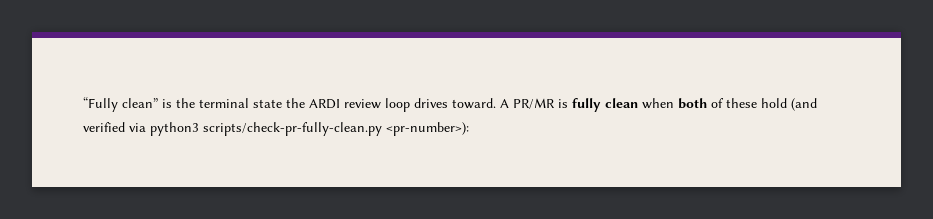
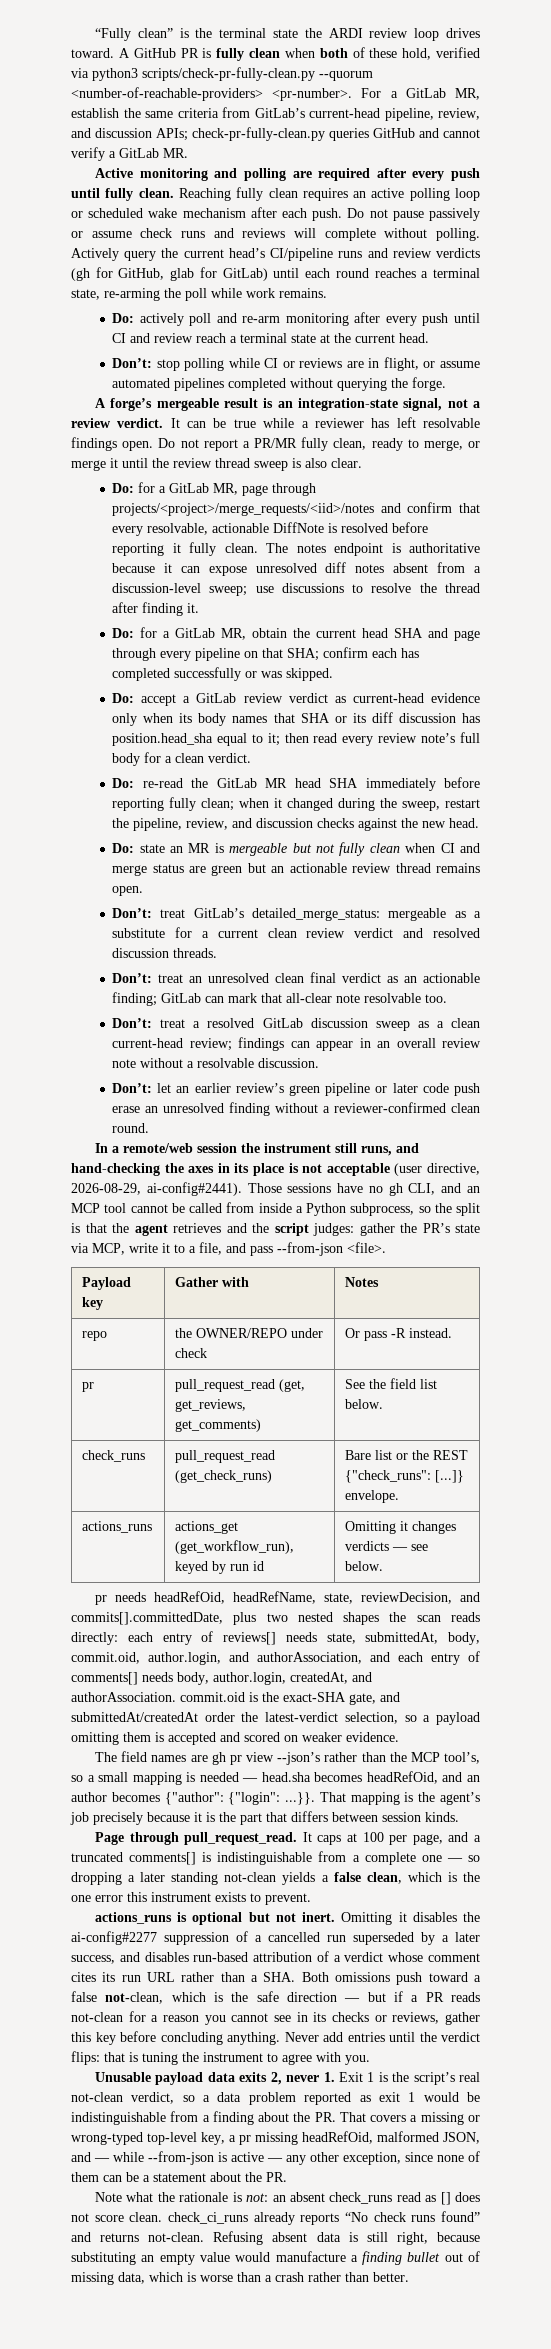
[513,98,555,109] PR/MR -> [133,48,199,58] GitHub PR
[761,98,817,111] hold (and -> [402,48,432,60] hold,
[386,122,469,136] <pr-number>): -> [319,71,373,81] [71,87,480,101] [71,107,480,121] [71,127,480,141] [71,147,188,161] [94,168,480,181] [71,187,481,201] [71,207,480,221] [71,228,480,241] [71,248,481,261] [71,267,481,281] [71,288,327,301] [112,312,480,326] [112,333,430,343] [112,357,480,371] [112,377,447,391] [94,398,480,411] [71,417,481,428] [71,437,481,451] [71,458,362,471] [112,482,317,496] [112,502,480,516] [112,522,429,536] [112,542,480,556] [112,562,481,576] [112,583,480,596] [112,602,200,616] [112,627,480,641] [112,647,420,661] [112,667,334,681] [112,693,480,706] [112,712,481,726] [112,732,480,746] [112,752,252,766] [112,777,480,791] [112,797,480,811] [112,818,480,831] [112,842,480,856] [112,863,480,876] [112,886,144,896] [112,908,482,921] [112,927,481,938] [112,948,218,958] [112,972,481,983] [112,992,448,1006] [112,1018,480,1031] [112,1037,482,1051] [112,1058,320,1068] [112,1083,481,1096] [112,1102,480,1116] [112,1123,150,1133] [94,1143,419,1156] [71,1163,480,1176] [71,1182,480,1196] [71,1202,480,1216] [71,1223,480,1236] [71,1242,386,1256] [82,1277,132,1290] [82,1297,104,1310] [175,1277,250,1287] [345,1277,380,1287] [82,1331,108,1341] [175,1328,324,1338] [175,1348,208,1358] [345,1328,453,1341] [82,1382,95,1392] [175,1379,306,1392] [175,1399,247,1412] [175,1419,262,1432] [345,1378,438,1389] [345,1399,384,1409] [82,1450,146,1462] [175,1450,276,1463] [175,1470,273,1483] [345,1450,469,1460] [345,1470,465,1483] [345,1490,400,1503] [82,1521,153,1533] [175,1521,239,1534] [175,1540,295,1554] [175,1561,265,1574] [345,1521,457,1534] [345,1541,429,1551] [345,1561,384,1571] [94,1591,480,1605] [71,1612,480,1625] [71,1631,480,1645] [71,1651,480,1665] [71,1672,372,1685] [71,1692,400,1705] [71,1712,481,1725] [71,1732,399,1745] [94,1751,480,1765] [71,1771,480,1785] [71,1792,480,1805] [70,1811,459,1825] [94,1832,482,1845] [71,1851,480,1865] [71,1872,480,1885] [71,1892,311,1905] [94,1912,480,1925] [71,1931,480,1945] [71,1951,480,1964] [71,1972,481,1985] [71,1991,480,2004] [71,2011,480,2025] [71,2031,480,2045] [71,2051,370,2065] [94,2072,480,2085] [71,2092,481,2105] [71,2111,480,2125] [71,2131,480,2145] [71,2151,480,2165] [71,2172,287,2182] [94,2192,480,2205] [71,2211,481,2225] [71,2231,480,2245] [71,2251,481,2265] [71,2272,409,2285] --quorum <number-of-reachable-providers> <pr-number>. For a GitLab MR, establish the same criteria from GitLab’s current-head pipeline, review, and discussion APIs; check-pr-fully-clean.py queries GitHub and cannot verify a GitLab MR. // Active monitoring and polling are required after every push until fully clean. Reaching fully clean requires an active polling loop or scheduled wake mechanism after each push. Do not pause passively or assume check runs and reviews will complete without polling. Actively query the current head’s CI/pipeline runs and review verdicts (gh for GitHub, glab for GitLab) until each round reaches a terminal state, re-arming the poll while work remains. // Do: actively poll and re-arm monitoring after every push until CI and review reach a terminal state at the current head. // Don’t: stop polling while CI or reviews are in flight, or assume automated pipelines completed without querying the forge. // A forge’s mergeable result is an integration-state signal, not a review verdict. It can be true while a reviewer has left resolvable findings open. Do not report a PR/MR fully clean, ready to merge, or merge it until the review thread sweep is also clear. // Do: for a GitLab MR, page through projects/<project>/merge_requests/<iid>/notes and confirm that every resolvable, actionable DiffNote is resolved before reporting it fully clean. The notes endpoint is authoritative because it can expose unresolved diff notes absent from a discussion-level sweep; use discussions to resolve the thread after finding it. // Do: for a GitLab MR, obtain the current head SHA and page through every pipeline on that SHA; confirm each has completed successfully or was skipped. // Do: accept a GitLab review verdict as current-head evidence only when its body names that SHA or its diff discussion has position.head_sha equal to it; then read every review note’s full body for a clean verdict. // Do: re-read the GitLab MR head SHA immediately before reporting fully clean; when it changed during the sweep, restart the pipeline, review, and discussion checks against the new head. // Do: state an MR is mergeable but not fully clean when CI and merge status are green but an actionable review thread remains open. // Don’t: treat GitLab’s detailed_merge_status: mergeable as a substitute for a current clean review verdict and resolved discussion threads. // Don’t: treat an unresolved clean final verdict as an actionable finding; GitLab can mark that all-clear note resolvable too. // Don’t: treat a resolved GitLab discussion sweep as a clean current-head review; findings can appear in an overall review note without a resolvable discussion. // Don’t: let an earlier review’s green pipeline or later code push erase an unresolved finding without a reviewer-confirmed clean round. // In a remote/web session the instrument still runs, and hand-checking the axes in its place is not acceptable (user directive, 2026-08-29, ai-config#2441). Those sessions have no gh CLI, and an MCP tool cannot be called from inside a Python subprocess, so the split is that the agent retrieves and the script judges: gather the PR’s state via MCP, write it to a file, and pass --from-json <file>. // Payload key | Gather with | Notes // repo | the OWNER/REPO under check | Or pass -R instead. // pr | pull_request_read (get, get_reviews, get_comments) | See the field list below. // check_runs | pull_request_read (get_check_runs) | Bare list or the REST {"check_runs": [...]} envelope. // actions_runs | actions_get (get_workflow_run), keyed by run id | Omitting it changes verdicts — see below. // pr needs headRefOid, headRefName, state, reviewDecision, and commits[].committedDate, plus two nested shapes the scan reads directly: each entry of reviews[] needs state, submittedAt, body, commit.oid, author.login, and authorAssociation, and each entry of comments[] needs body, author.login, createdAt, and authorAssociation. commit.oid is the exact-SHA gate, and submittedAt/createdAt order the latest-verdict selection, so a payload omitting them is accepted and scored on weaker evidence. // The field names are gh pr view --json’s rather than the MCP tool’s, so a small mapping is needed — head.sha becomes headRefOid, and an author becomes {"author": {"login": ...}}. That mapping is the agent’s job precisely because it is the part that differs between session kinds. // Page through pull_request_read. It caps at 100 per page, and a truncated comments[] is indistinguishable from a complete one — so dropping a later standing not-clean yields a false clean, which is the one error this instrument exists to prevent. // actions_runs is optional but not inert. Omitting it disables the ai-config#2277 suppression of a cancelled run superseded by a later success, and disables run-based attribution of a verdict whose comment cites its run URL rather than a SHA. Both omissions push toward a false not-clean, which is the safe direction — but if a PR reads not-clean for a reason you cannot see in its checks or reviews, gather this key before concluding anything. Never add entries until the verdict flips: that is tuning the instrument to agree with you. // Unusable payload data exits 2, never 1. Exit 1 is the script’s real not-clean verdict, so a data problem reported as exit 1 would be indistinguishable from a finding about the PR. That covers a missing or wrong-typed top-level key, a pr missing headRefOid, malformed JSON, and — while --from-json is active — any other exception, since none of them can be a statement about the PR. // Note what the rationale is not: an absent check_runs read as [] does not score clean. check_ci_runs already reports “No check runs found” and returns not-clean. Refusing absent data is still right, because substituting an empty value would manufacture a finding bullet out of missing data, which is worse than a crash rather than better.

